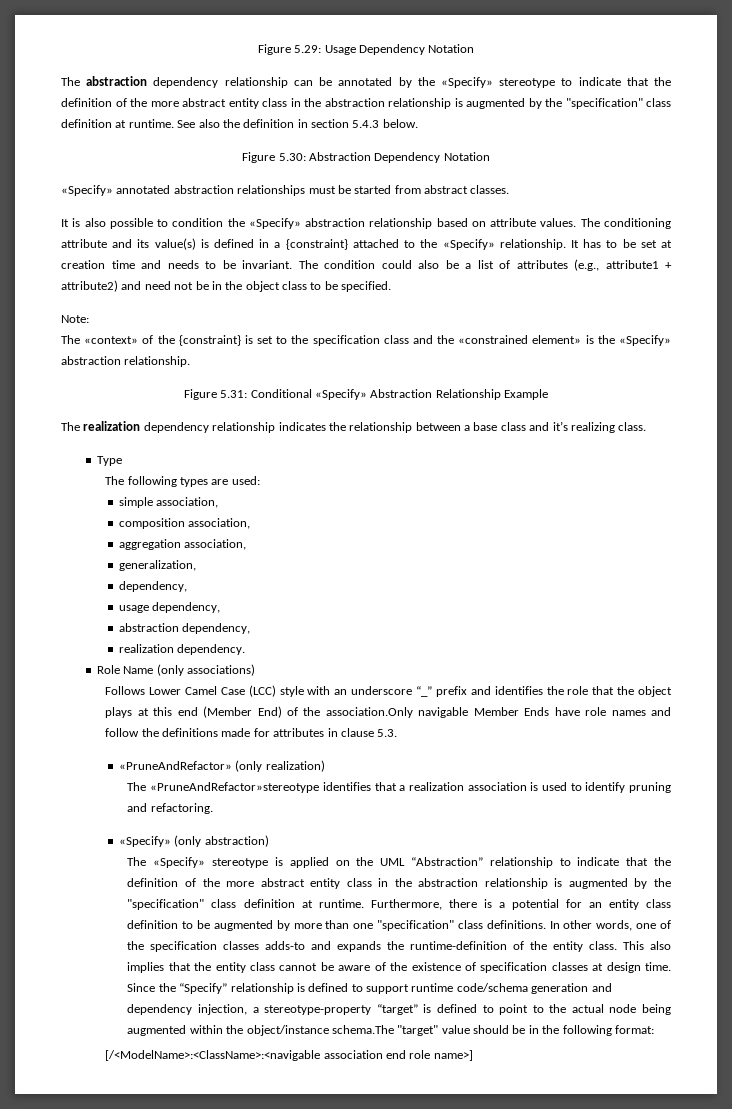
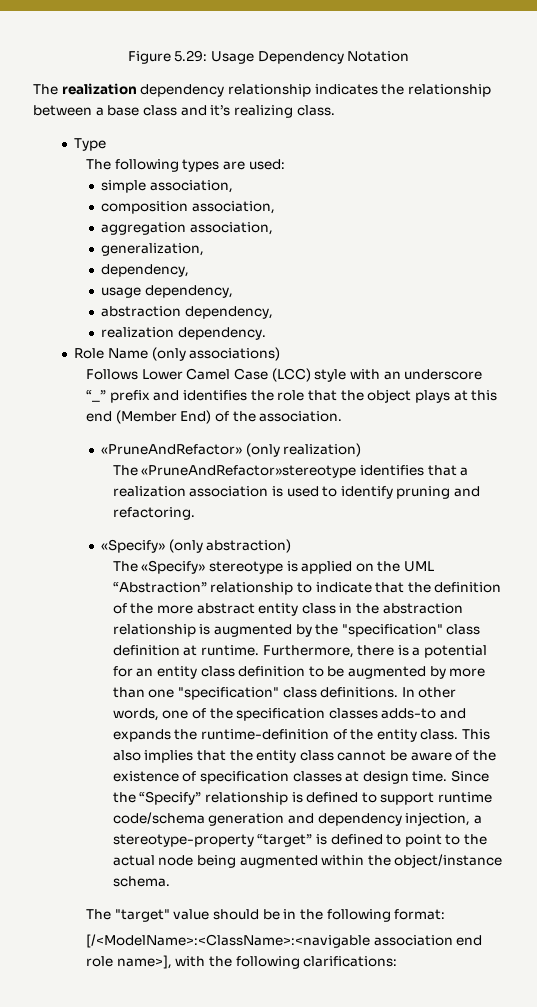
[61,76,671,88] [61,98,671,109] [61,119,418,128] [242,152,490,163] [61,185,510,196] [61,218,671,229] [61,238,673,250] [61,259,672,271] [61,280,392,292] [61,315,89,323] [61,335,671,346] [61,356,191,367] [183,389,549,400] // The abstraction dependency relationship can be annotated by the «Specify» stereotype to indicate that the definition of the more abstract entity class in the abstraction relationship is augmented by the "specification" class definition at runtime. See also the definition in section 5.4.3 below. // Figure 5.30: Abstraction Dependency Notation // «Specify» annotated abstraction relationships must be started from abstract classes. // It is also possible to condition the «Specify» abstraction relationship based on attribute values. The conditioning attribute and its value(s) is defined in a {constraint} attached to the «Specify» relationship. It has to be set at creation time and needs to be invariant. The condition could also be a list of attributes (e.g., attribute1 + attribute2) and need not be in the object class to be specified. // Note: // The «context» of the {constraint} is set to the specification class and the «constrained element» is the «Specify» abstraction relationship. // Figure 5.31: Conditional «Specify» Abstraction Relationship Example -> (410, 56) none
[325,707,671,718] [105,728,398,737] association.Only navigable Member Ends have role names and follow the definitions made for attributes in clause 5.3. -> [259,411,343,422] association.
[331,1025,394,1034] schema.The -> [112,876,170,887] [86,909,112,920] schema. // The
[433,1050,473,1061] name>] -> [116,955,398,969] name>], with the following clarifications:

